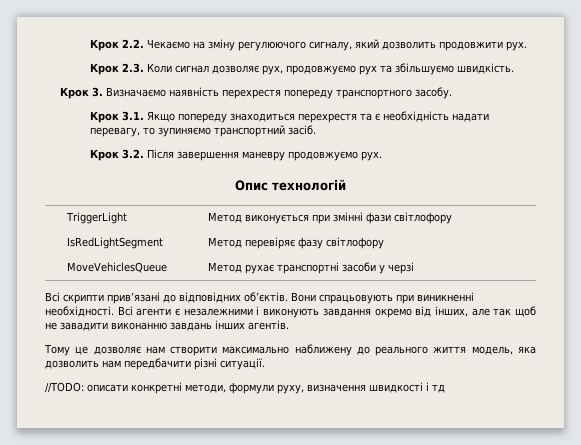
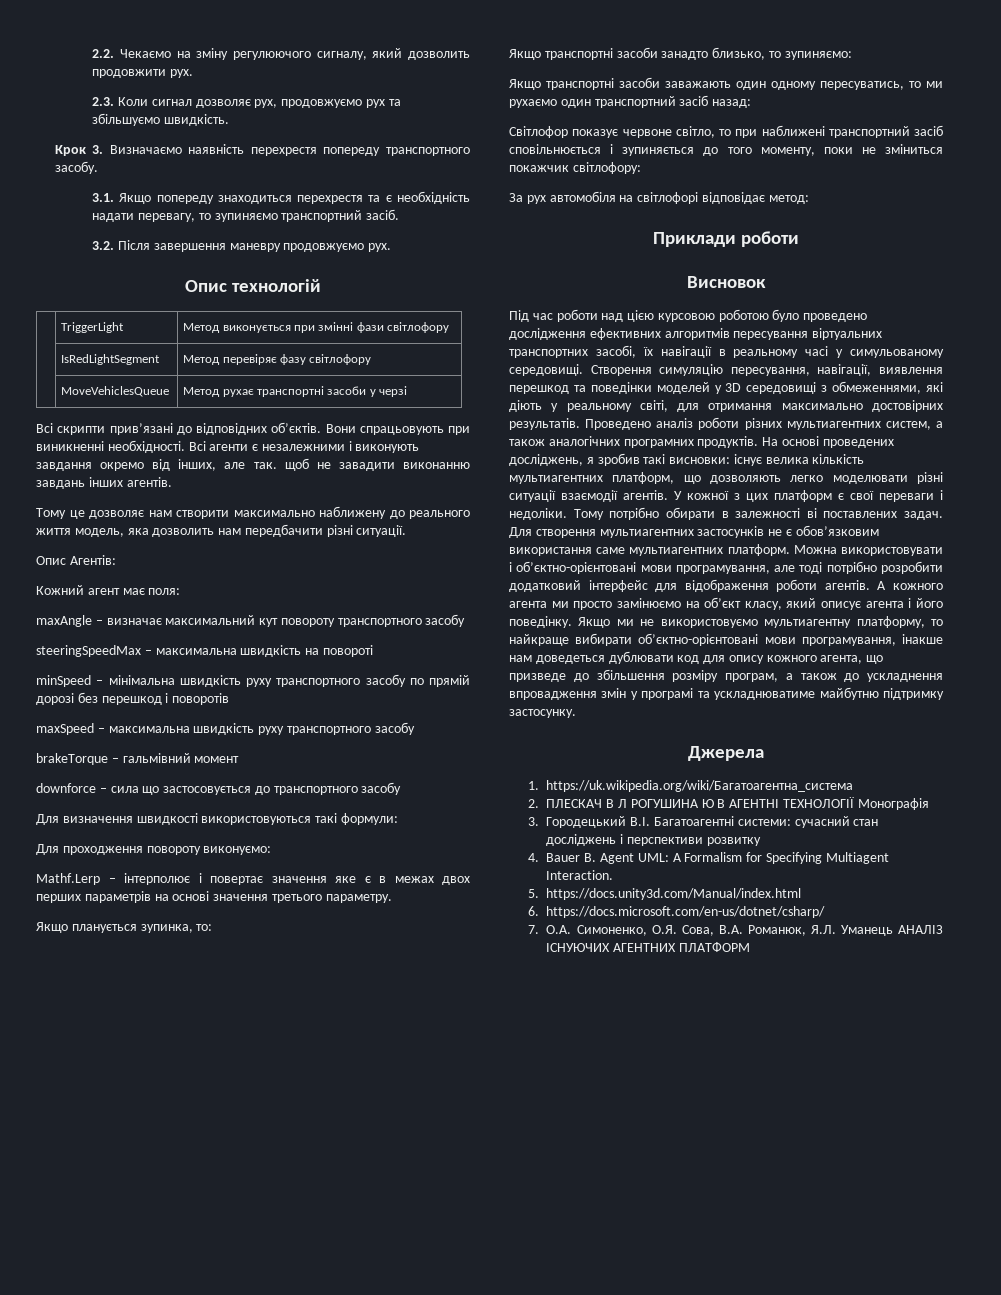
[89,39,119,51] Крок -> (92, 53) none
[89,63,119,75] Крок -> (193, 73) none
[89,111,119,123] Крок -> (98, 167) none
[89,149,119,161] Крок -> (400, 214) none
[493,308,512,316] так -> [253,462,277,469] так.
[45,382,445,394] //TODO: описати конкретні методи, формули руху, визначення швидкості і тд -> [36,555,116,565] [36,585,181,595] [36,614,466,627] [36,645,373,657] [36,674,470,687] [36,692,230,705] [36,722,415,735] [36,753,240,765] [36,782,402,795] [36,813,398,825] [36,844,272,855] [36,873,470,885] [36,891,392,903] [36,922,213,933] [509,47,852,60] [509,77,943,90] [509,95,752,108] [509,125,943,138] [509,144,943,156] [509,162,641,174] [509,191,809,204] [652,231,800,247] [687,276,766,288] [509,309,868,322] [509,328,883,340] [509,345,944,358] [509,364,943,376] [509,381,943,394] [509,400,943,412] [509,417,943,430] [509,436,894,448] [509,453,865,466] [509,472,943,484] [509,490,943,502] [509,507,943,520] [509,525,879,538] [509,544,943,556] [509,561,943,574] [509,579,943,592] [509,597,943,610] [509,616,943,628] [509,633,943,646] [509,651,884,664] [509,669,943,682] [509,687,944,700] [509,709,576,718] [688,746,764,761] [527,780,854,792] [527,797,929,810] [527,816,879,828] [546,834,761,846] [527,852,889,864] [546,870,614,880] [527,888,802,900] [527,906,826,918] [527,925,943,936] [546,942,751,952] Опис Агентів: // Кожний агент має поля: // maxAngle – визначає максимальний кут повороту транспортного засобу // steeringSpeedMax – максимальна швидкість на повороті // minSpeed – мінімальна швидкість руху транспортного засобу по прямій дорозі без перешкод і поворотів // maxSpeed – максимальна швидкість руху транспортного засобу // brakeTorque – гальмівний момент // downforce – сила що застосовується до транспортного засобу // Для визначення швидкості використовуються такі формули: // Для проходження повороту виконуємо: // Mathf.Lerp – інтерполює і повертає значення яке є в межах двох перших параметрів на основі значення третього параметру. // Якщо планується зупинка, то: // Якщо транспортні засоби занадто близько, то зупиняємо: // Якщо транспортні засоби заважають один одному пересуватись, то ми рухаємо один транспортний засіб назад: // Світлофор показує червоне світло, то при наближені транспортний засіб сповільнюється і зупиняється до того моменту, поки не зміниться покажчик світлофору: // За рух автомобіля на світлофорі відповідає метод: // Приклади роботи // Висновок // Під час роботи над цією курсовою роботою було проведено дослідження ефективних алгоритмів пересування віртуальних транспортних засобі, їх навігації в реальному часі у симульованому середовищі. Створення симуляцію пересування, навігації, виявлення перешкод та поведінки моделей у 3D середовищі з обмеженнями, які діють у реальному світі, для отримання максимально достовірних результатів. Проведено аналіз роботи різних мультиагентних систем, а також аналогічних програмних продуктів. На основі проведених досліджень, я зробив такі висновки: існує велика кількість мультиагентних платформ, що дозволяють легко моделювати різні ситуації взаємодії агентів. У кожної з цих платформ є свої переваги і недоліки. Тому потрібно обирати в залежності ві поставлених задач. Для створення мультиагентних застосунків не є обов’язковим використання саме мультиагентних платформ. Можна використовувати і об’єктно-орієнтовані мови програмування, але тоді потрібно розробити додатковий інтерфейс для відображення роботи агентів. А кожного агента ми просто замінюємо на об’єкт класу, який описує агента і його поведінку. Якщо ми не використовуємо мультиагентну платформу, то найкраще вибирати об’єктно-орієнтовані мови програмування, інакше нам доведеться дублювати код для опису кожного агента, що призведе до збільшення розміру програм, а також до ускладнення впровадження змін у програмі та ускладнюватиме майбутню підтримку застосунку. // Джерела // 1. https://uk.wikipedia.org/wiki/Багатоагентна_система // 2. ПЛЕСКАЧ В Л РОГУШИНА Ю В АГЕНТНІ ТЕХНОЛОГІЇ Монографія // 3. Городецький В.І. Багатоагентні системи: сучасний стан досліджень і перспективи розвитку // 4. Bauer B. Agent UML: A Formalism for Specifying Multiagent Interaction. // 5. https://docs.unity3d.com/Manual/index.html // 6. https://docs.microsoft.com/en-us/dotnet/csharp/ // 7. О.А. Симоненко, О.Я. Сова, В.А. Романюк, Я.Л. Уманець АНАЛІЗ ІСНУЮЧИХ АГЕНТНИХ ПЛАТФОРМ

